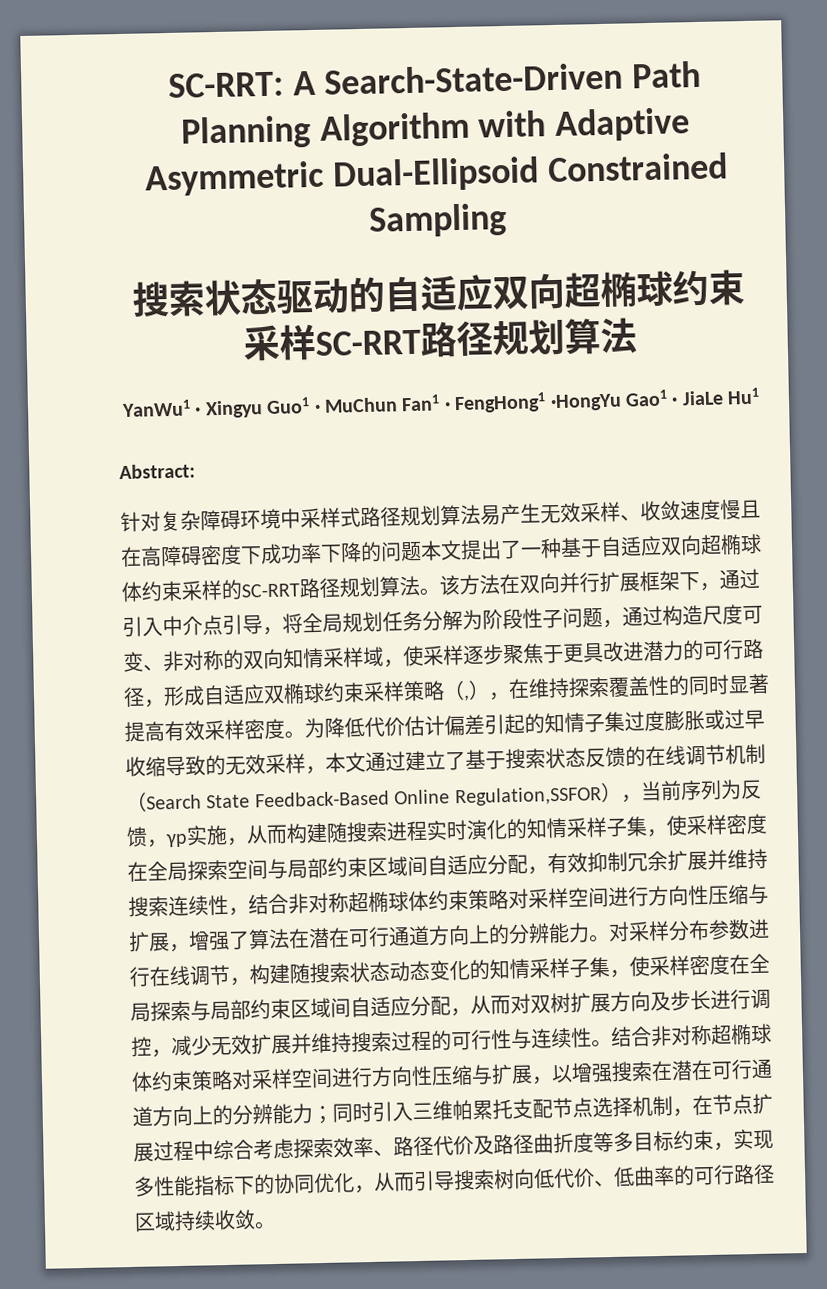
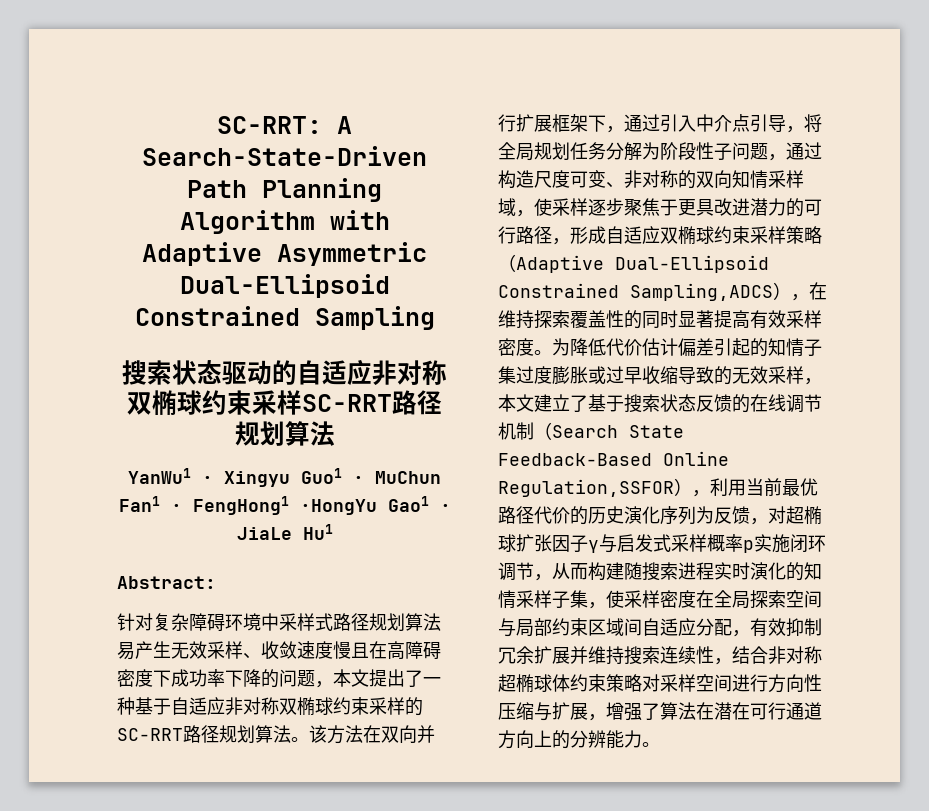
[492,272,602,311] 双向超 -> [372,360,447,386] [127,392,152,415] 非对称双
(422, 551) none -> [315,681,333,688] ，
[660,533,762,556] [121,581,143,603] 双向超椭球体 -> [225,697,333,716] 非对称双椭球
[464,694,470,701] , -> [516,255,769,273] [498,283,773,301] Adaptive Dual-Ellipsoid Constrained Sampling,ADCS
[365,751,406,773] 通过 -> (534, 403) none
[639,779,762,802] [126,824,228,848] 当前序列为反馈，γp实施 -> [710,478,818,496] [498,506,822,525] [498,534,826,553] [498,562,534,581] 利用当前最优路径代价的历史演化序列为反馈，对超椭球扩张因子γ与启发式采样概率p实施闭环调节
[608,918,770,942] [129,953,770,987] [130,988,771,1022] [131,1023,772,1058] [131,1058,773,1092] [132,1093,773,1127] [133,1129,774,1162] [133,1163,775,1197] [134,1209,276,1232] 对采样分布参数进行在线调节，构建随搜索状态动态变化的知情采样子集，使采样密度在全局探索与局部约束区域间自适应分配，从而对双树扩展方向及步长进行调控，减少无效扩展并维持搜索过程的可行性与连续性。结合非对称超椭球体约束策略对采样空间进行方向性压缩与扩展，以增强搜索在潜在可行通道方向上的分辨能力；同时引入三维帕累托支配节点选择机制，在节点扩展过程中综合考虑探索效率、路径代价及路径曲折度等多目标约束，实现多性能指标下的协同优化，从而引导搜索树向低代价、低曲率的可行路径区域持续收敛。 -> (660, 744) none

